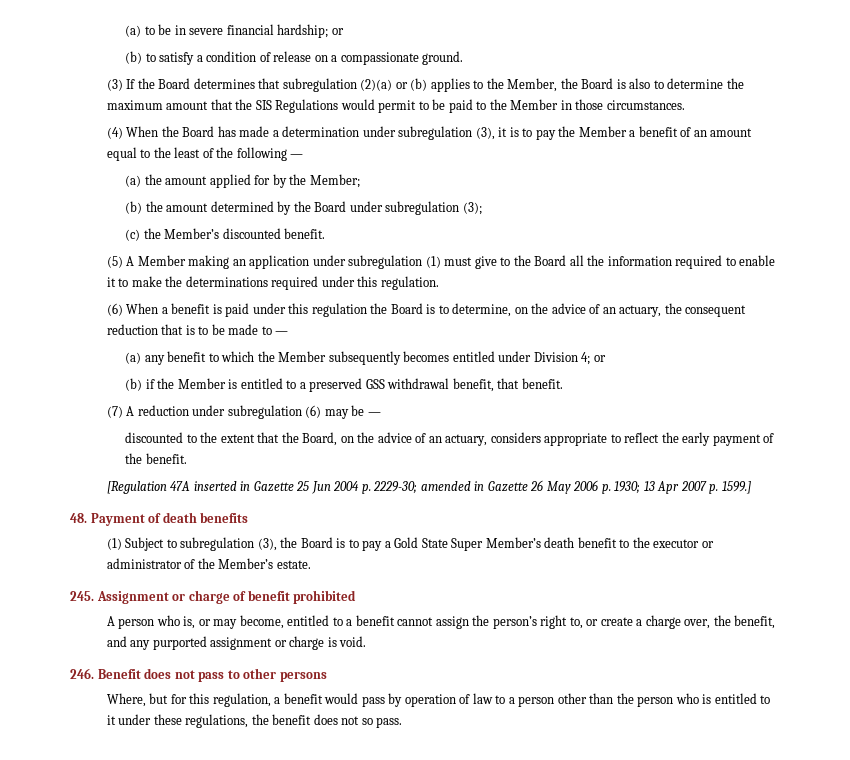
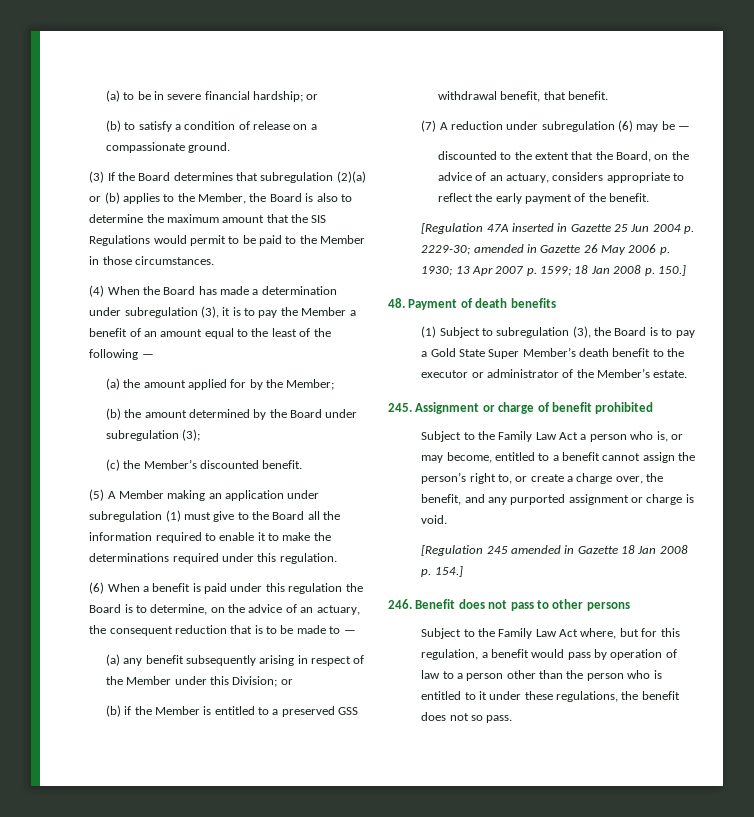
[208,351,591,365] to which the Member subsequently becomes entitled under Division 4; -> [185,655,365,666] [105,676,278,687] subsequently arising in respect of the Member under this Division;
[721,481,751,494] 1599.] -> [540,265,686,276] 1599; 18 Jan 2008 p. 150.]
[106,616,115,626] A -> [421,431,587,442] Subject to the Family Law Act a
(367, 641) none -> [421,545,688,556] [421,566,463,577] // [Regulation 245 amended in Gazette 18 Jan 2008 p. 154.]
[106,693,146,707] Where, -> [421,628,617,639] Subject to the Family Law Act where,

